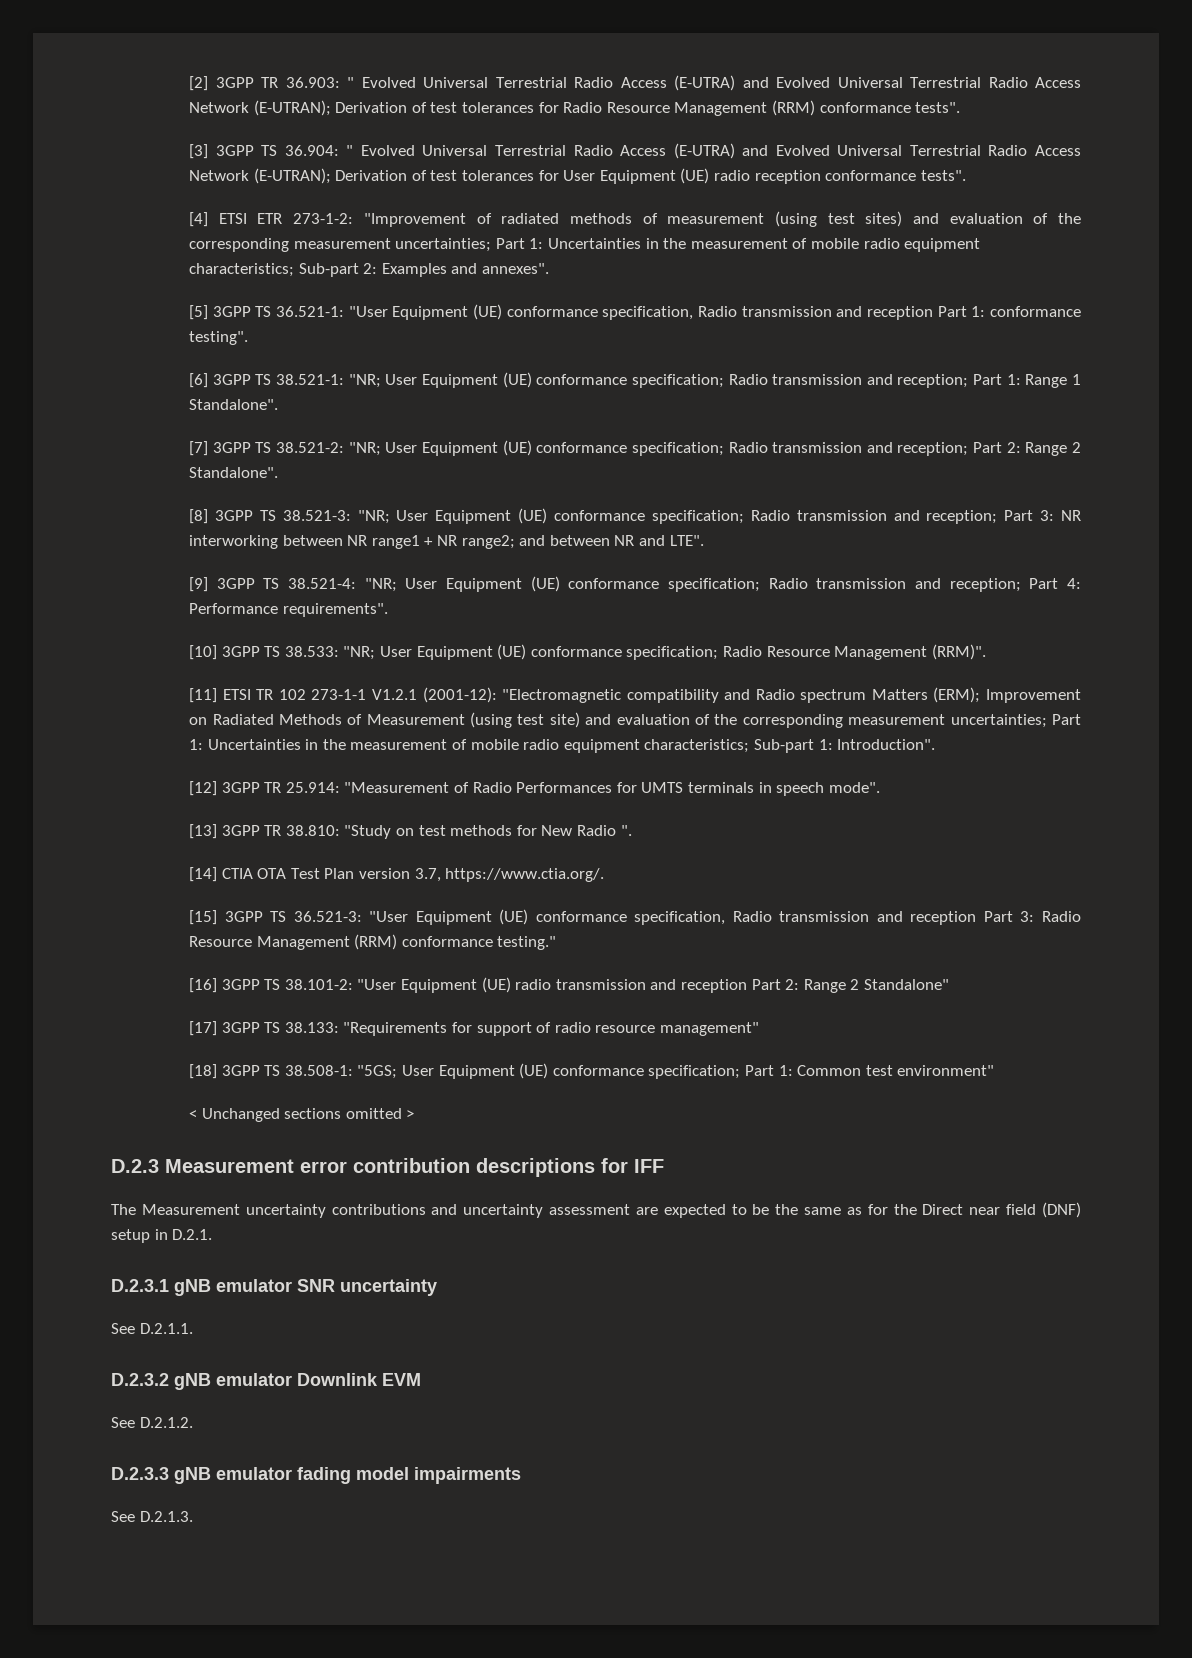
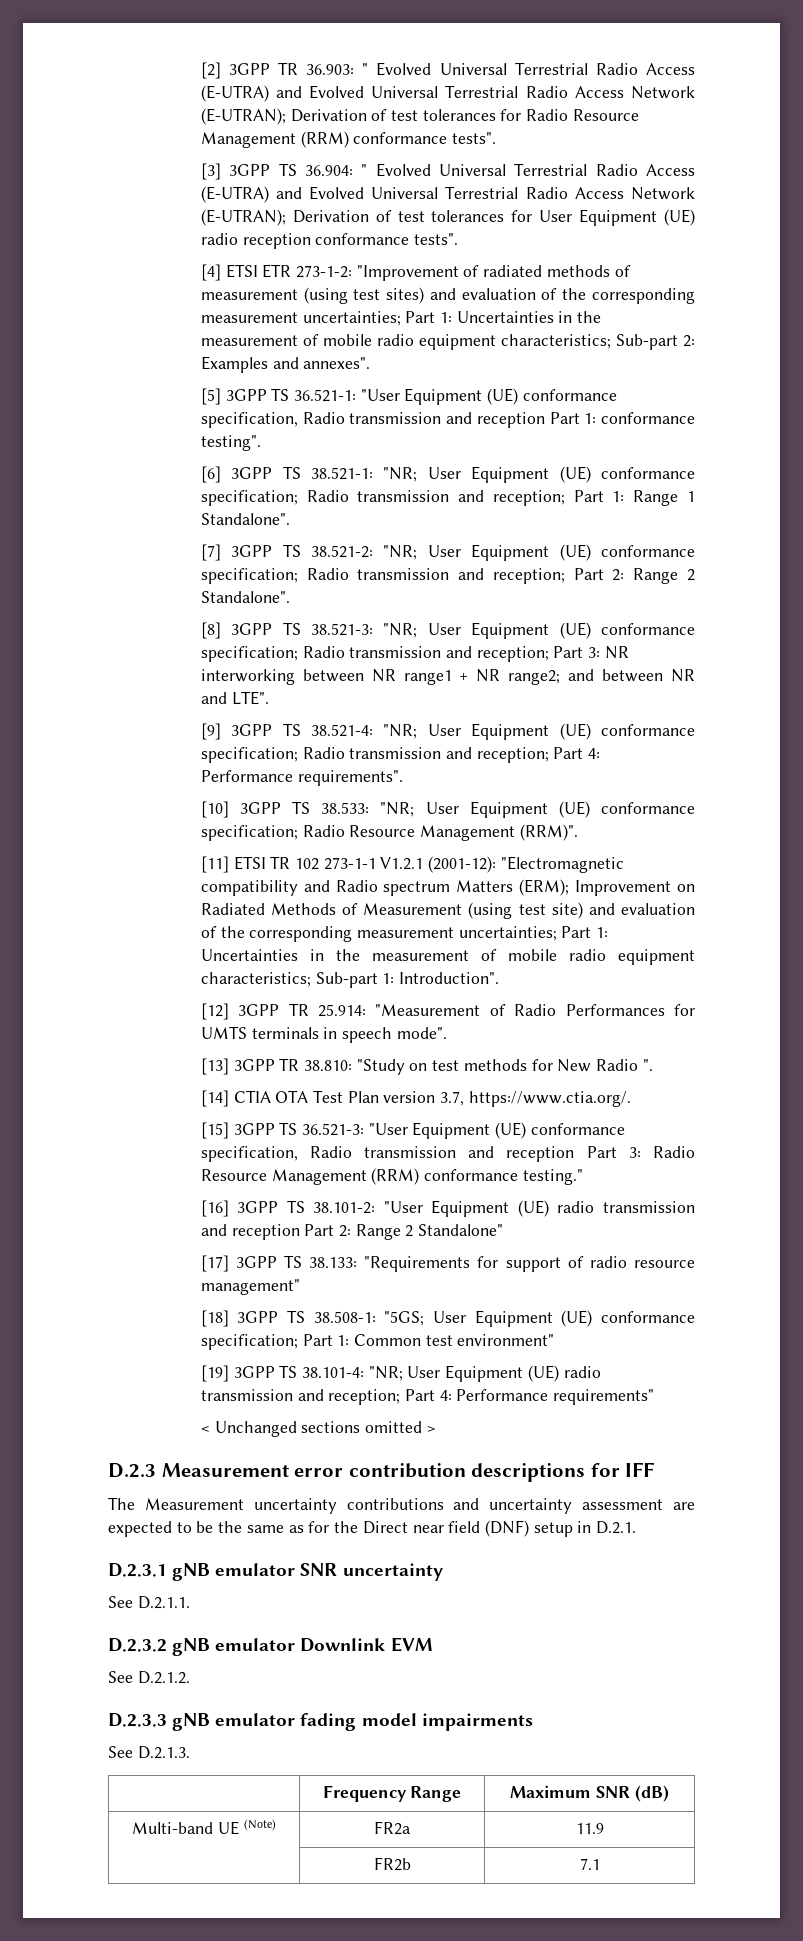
(995, 1070) none -> [200,1365,601,1382] [200,1389,655,1405] // [19] 3GPP TS 38.101-4: "NR; User Equipment (UE) radio transmission and reception; Part 4: Performance requirements"
(193, 1516) none -> [322,1785,462,1802] [510,1785,669,1802] [132,1819,276,1835] [374,1821,411,1835] [575,1823,604,1834] [373,1857,411,1871] [579,1858,600,1870] // | Frequency Range | Maximum SNR (dB) // Multi-band UE (Note) | FR2a | 11.9 // | FR2b | 7.1

